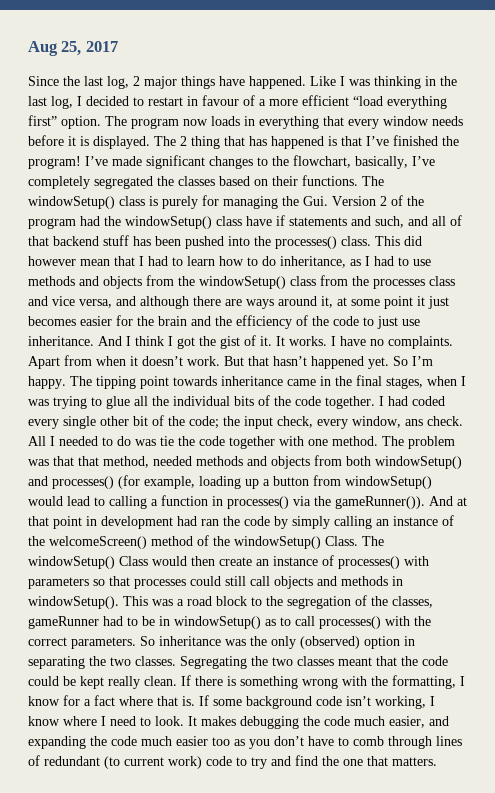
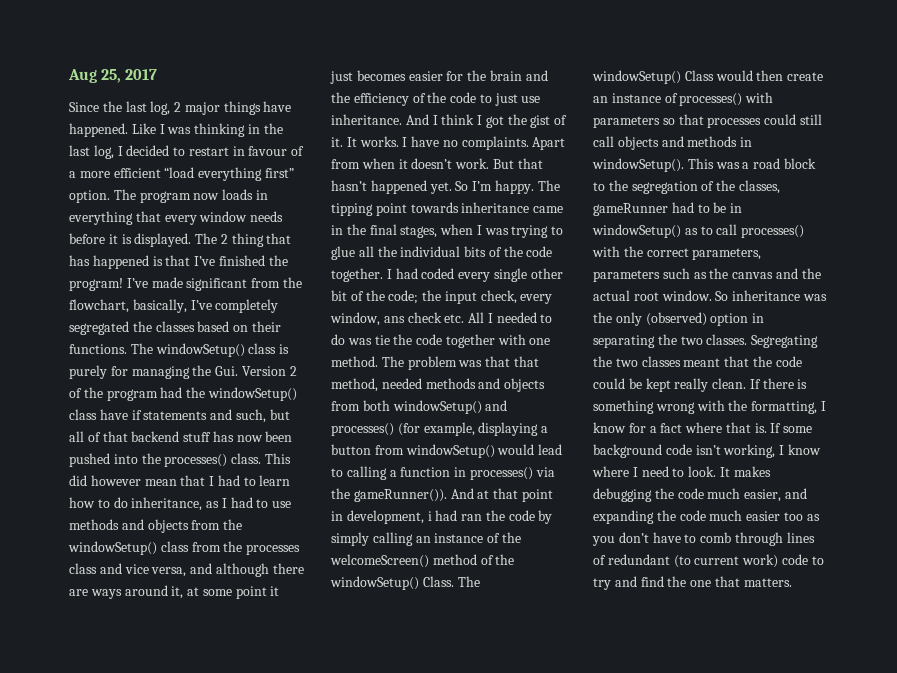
[209,156,268,169] changes to -> [251,278,281,288] from
[408,216,428,226] and -> [269,409,290,420] but
(151, 241) none -> [236,435,263,442] now
[427,416,463,426] check. -> [407,312,465,323] check etc.
[199,476,259,489] loading up -> [478,422,539,436] displaying
[101,516,173,529] development -> [346,510,432,524] development, i
[71,637,136,649] parameters. -> [692,248,762,260] [593,268,821,282] [593,290,712,301] parameters, parameters such as the canvas and the actual root window.

